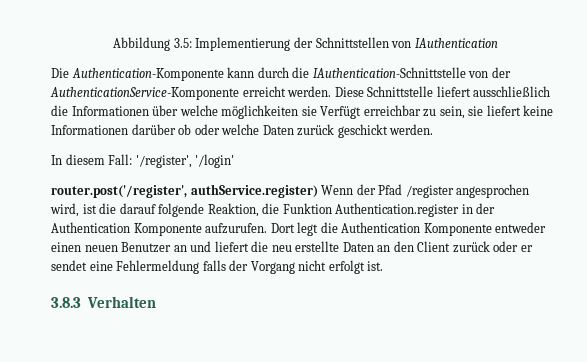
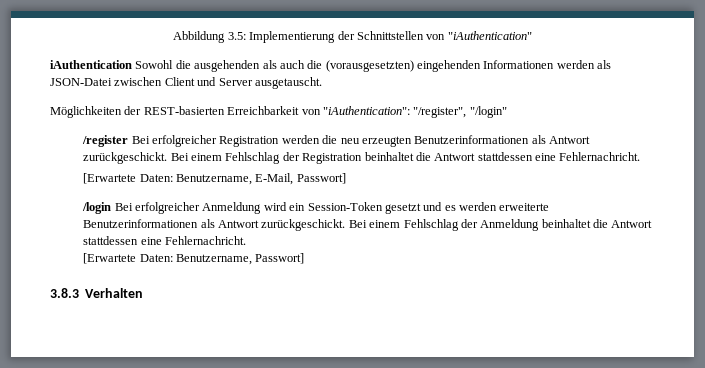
[414,38,498,48] [51,67,511,81] [50,86,551,100] [51,105,554,119] [51,124,434,138] [51,154,235,168] [51,184,530,198] [50,203,496,217] [51,222,547,236] [51,241,533,253] [51,260,384,274] IAuthentication // Die Authentication-Komponente kann durch die IAuthentication-Schnittstelle von der AuthenticationService-Komponente erreicht werden. Diese Schnittstelle liefert ausschließlich die Informationen über welche möglichkeiten sie Verfügt erreichbar zu sein, sie liefert keine Informationen darüber ob oder welche Daten zurück geschickt werden. // In diesem Fall: '/register', '/login' // router.post('/register', authService.register) Wenn der Pfad /register angesprochen wird, ist die darauf folgende Reaktion, die Funktion Authentication.register in der Authentication Komponente aufzurufen. Dort legt die Authentication Komponente entweder einen neuen Benutzer an und liefert die neu erstellte Daten an den Client zurück oder er sendet eine Fehlermeldung falls der Vorgang nicht erfolgt ist. -> [447,31,532,40] [50,60,612,72] [50,77,322,89] [50,106,507,118] [82,135,591,147] [83,152,641,164] [83,173,346,185] [82,202,550,214] [83,219,653,231] [83,236,247,245] [83,253,305,265] "iAuthentication" // iAuthentication Sowohl die ausgehenden als auch die (vorausgesetzten) eingehenden Informationen werden als JSON-Datei zwischen Client und Server ausgetauscht. // Möglichkeiten der REST-basierten Erreichbarkeit von "iAuthentication": "/register", "/login" // /register Bei erfolgreicher Registration werden die neu erzeugten Benutzerinformationen als Antwort zurückgeschickt. Bei einem Fehlschlag der Registration beinhaltet die Antwort stattdessen eine Fehlernachricht. // [Erwartete Daten: Benutzername, E-Mail, Passwort] // /login Bei erfolgreicher Anmeldung wird ein Session-Token gesetzt und es werden erweiterte Benutzerinformationen als Antwort zurückgeschickt. Bei einem Fehlschlag der Anmeldung beinhaltet die Antwort stattdessen eine Fehlernachricht. // [Erwartete Daten: Benutzername, Passwort]

